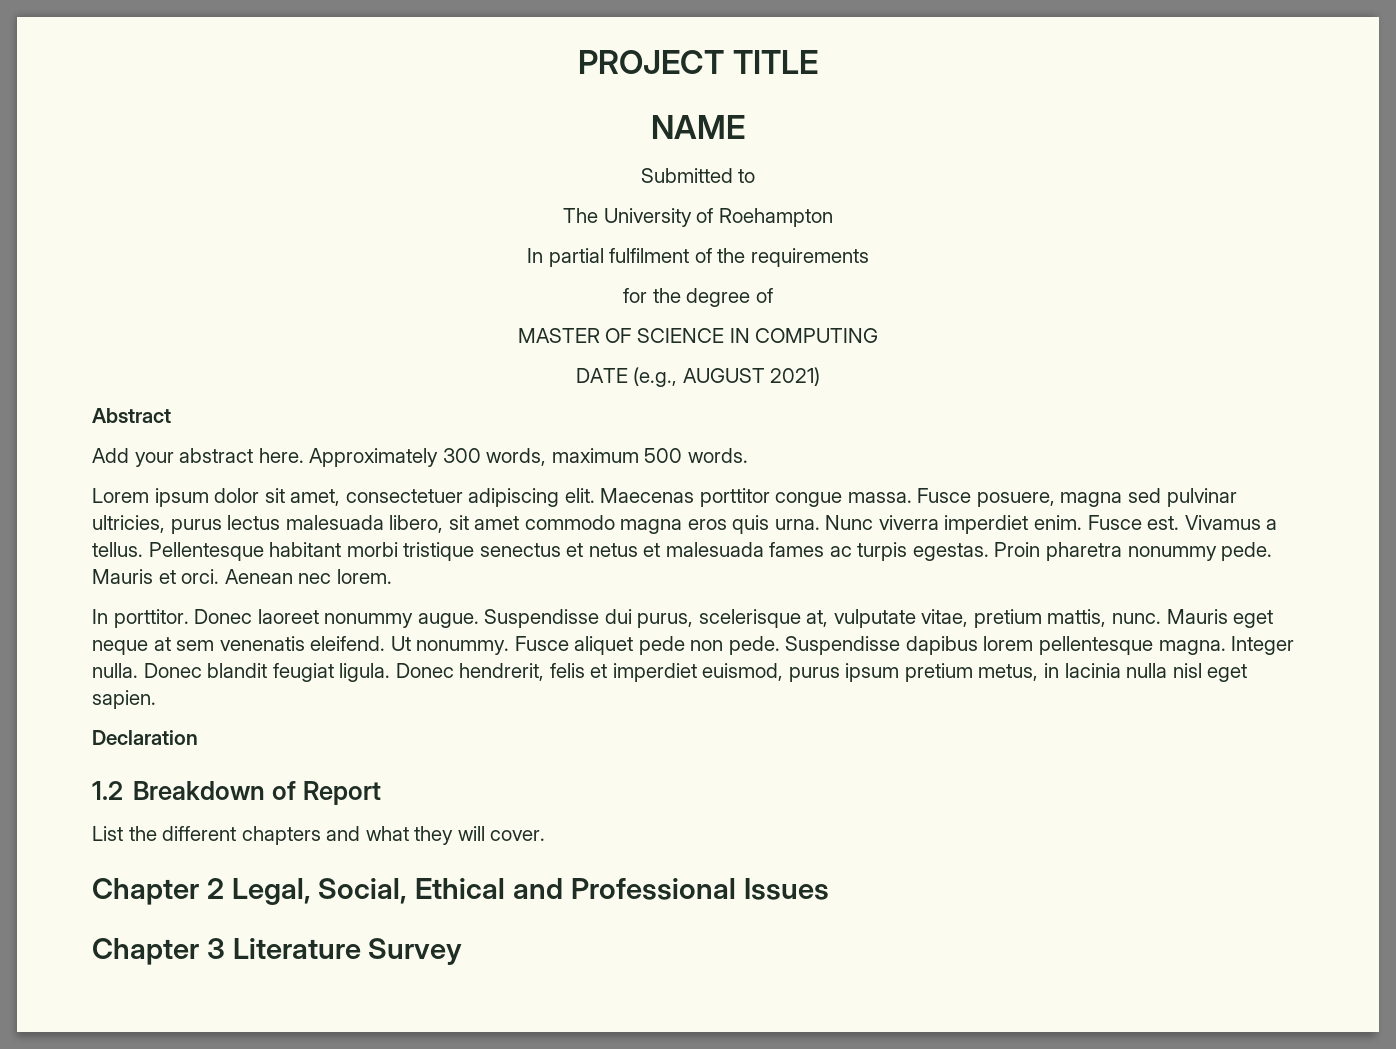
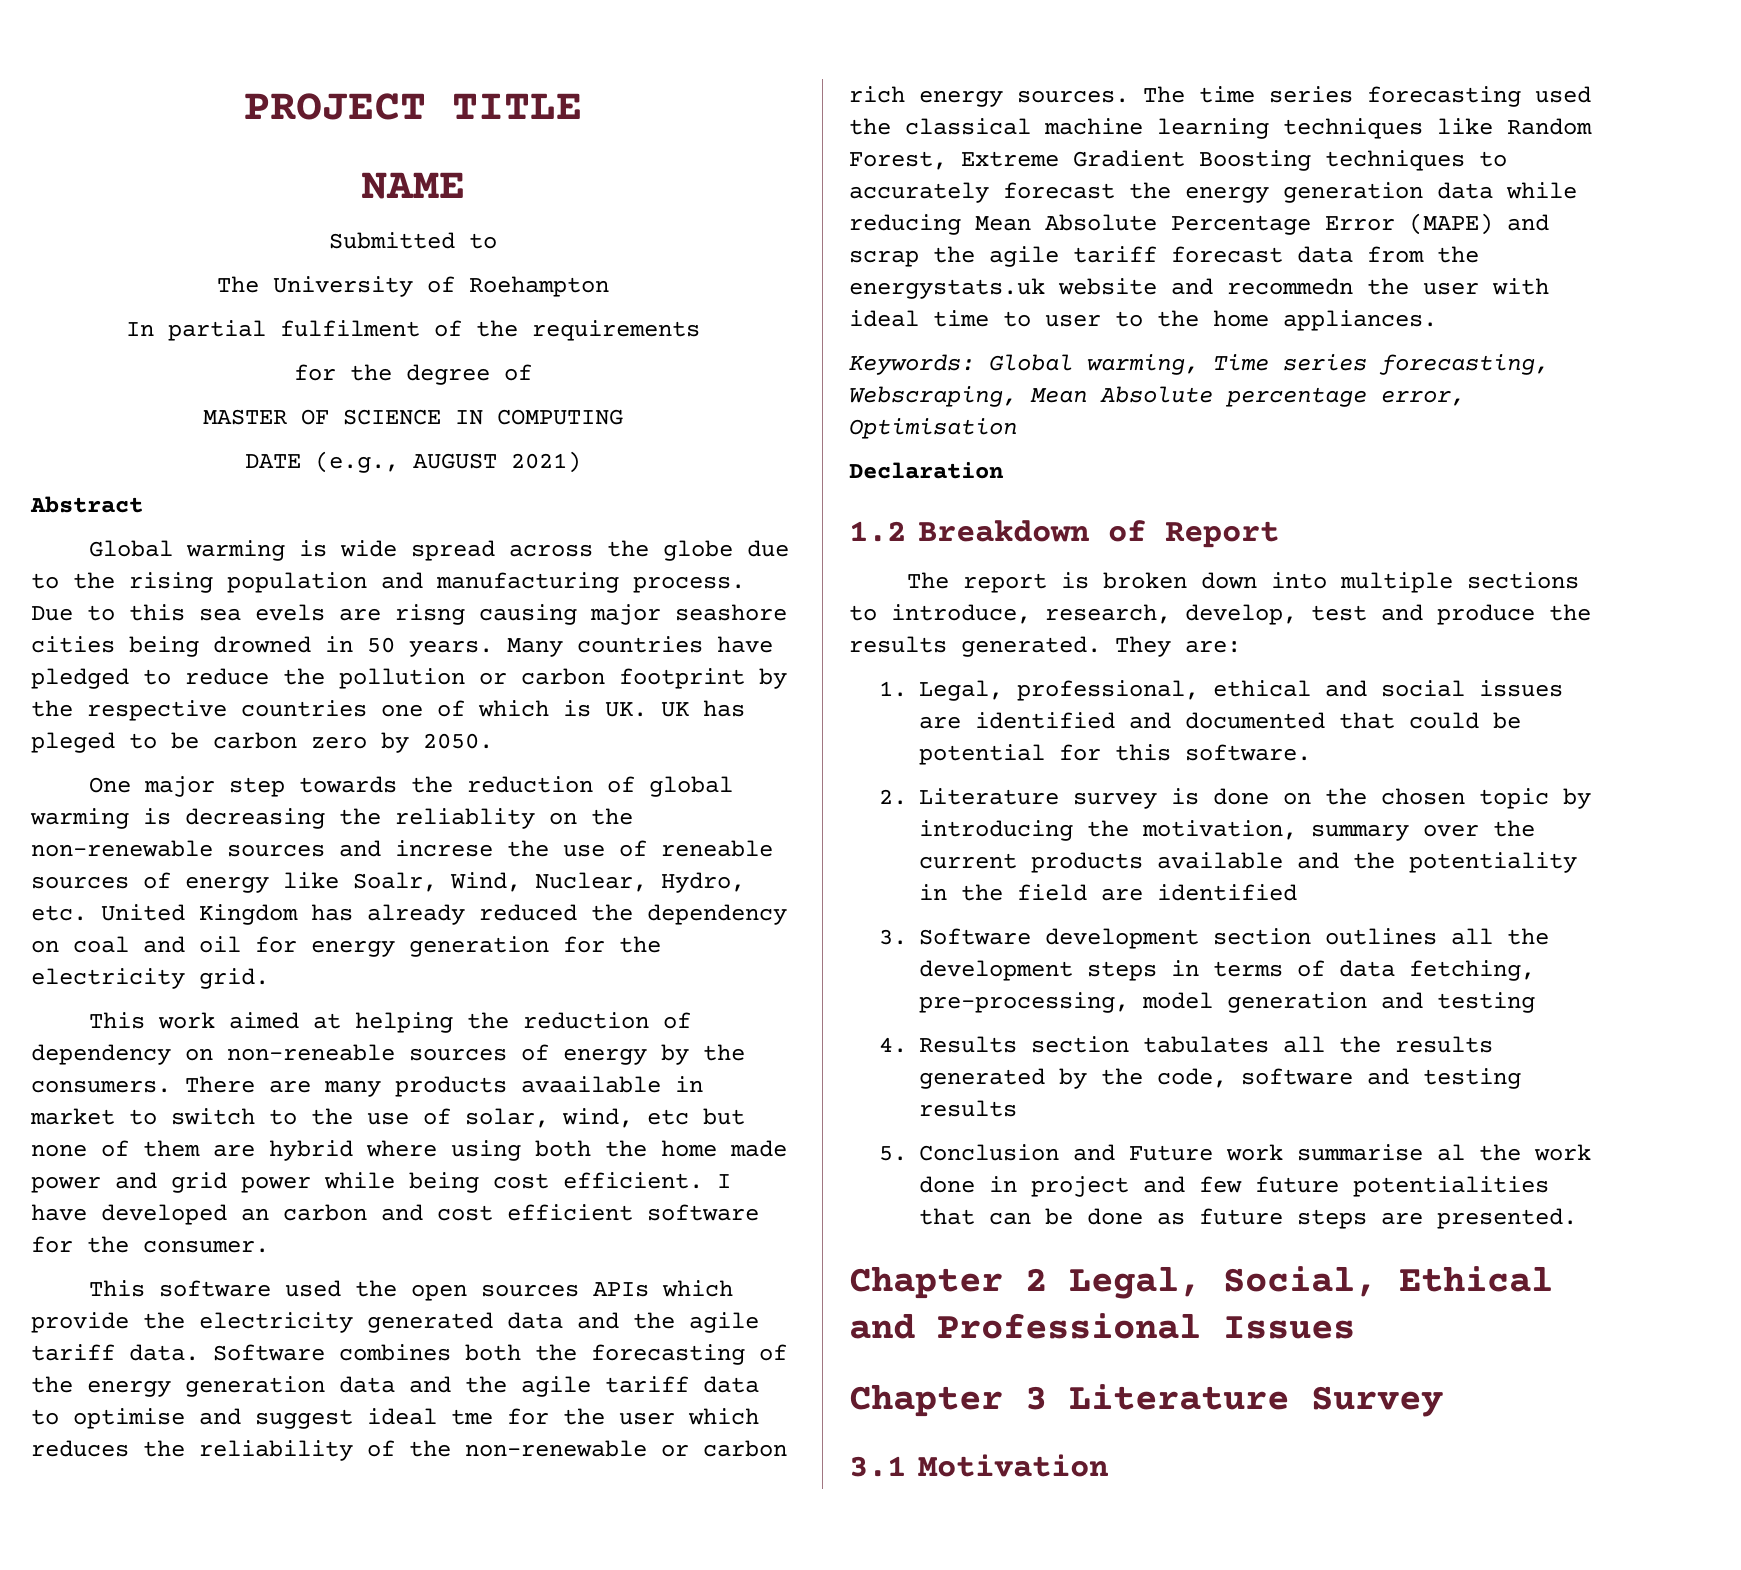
[92,448,748,467] [92,488,1237,507] [92,515,1278,534] [92,542,1273,561] [92,569,392,584] [92,609,1274,628] [92,636,1295,655] [92,663,1248,682] [92,690,156,709] Add your abstract here. Approximately 300 words, maximum 500 words. // Lorem ipsum dolor sit amet, consectetuer adipiscing elit. Maecenas porttitor congue massa. Fusce posuere, magna sed pulvinar ultricies, purus lectus malesuada libero, sit amet commodo magna eros quis urna. Nunc viverra imperdiet enim. Fusce est. Vivamus a tellus. Pellentesque habitant morbi tristique senectus et netus et malesuada fames ac turpis egestas. Proin pharetra nonummy pede. Mauris et orci. Aenean nec lorem. // In porttitor. Donec laoreet nonummy augue. Suspendisse dui purus, scelerisque at, vulputate vitae, pretium mattis, nunc. Mauris eget neque at sem venenatis eleifend. Ut nonummy. Fusce aliquet pede non pede. Suspendisse dapibus lorem pellentesque magna. Integer nulla. Donec blandit feugiat ligula. Donec hendrerit, felis et imperdiet euismod, purus ipsum pretium metus, in lacinia nulla nisl eget sapien. -> [88,540,789,561] [31,572,745,593] [31,604,787,625] [31,636,773,657] [31,668,787,689] [31,700,745,721] [31,732,493,753] [88,776,733,797] [30,808,633,829] [31,840,773,857] [31,872,745,893] [31,904,787,925] [31,936,661,957] [31,968,269,989] [88,1012,691,1033] [31,1044,745,1065] [31,1076,703,1097] [30,1108,745,1128] [31,1140,787,1161] [31,1172,731,1193] [31,1204,759,1225] [31,1236,269,1253] [88,1280,733,1301] [31,1312,759,1333] [31,1344,787,1365] [31,1376,759,1397] [31,1408,759,1429] [31,1440,787,1461] [849,86,1591,107] [849,118,1592,139] [849,150,1507,171] [849,182,1577,203] [849,213,1549,235] [849,246,1479,267] [849,278,1549,299] [849,310,1437,331] [849,354,1549,375] [849,386,1465,407] [849,418,1017,439] Global warming is wide spread across the globe due to the rising population and manufacturing process. Due to this sea evels are risng causing major seashore cities being drowned in 50 years. Many countries have pledged to reduce the pollution or carbon footprint by the respective countries one of which is UK. UK has pleged to be carbon zero by 2050. // One major step towards the reduction of global warming is decreasing the reliablity on the non-renewable sources and increse the use of reneable sources of energy like Soalr, Wind, Nuclear, Hydro, etc. United Kingdom has already reduced the dependency on coal and oil for energy generation for the electricity grid. // This work aimed at helping the reduction of dependency on non-reneable sources of energy by the consumers. There are many products avaailable in market to switch to the use of solar, wind, etc but none of them are hybrid where using both the home made power and grid power while being cost efficient. I have developed an carbon and cost efficient software for the consumer. // This software used the open sources APIs which provide the electricity generated data and the agile tariff data. Software combines both the forecasting of the energy generation data and the agile tariff data to optimise and suggest ideal tme for the user which reduces the reliability of the non-renewable or carbon rich energy sources. The time series forecasting used the classical machine learning techniques like Random Forest, Extreme Gradient Boosting techniques to accurately forecast the energy generation data while reducing Mean Absolute Percentage Error (MAPE) and scrap the agile tariff forecast data from the energystats.uk website and recommedn the user with ideal time to user to the home appliances. // Keywords: Global warming, Time series forecasting, Webscraping, Mean Absolute percentage error, Optimisation
[92,826,546,845] List the different chapters and what they will cover. -> [906,572,1579,593] [849,604,1591,625] [849,636,1241,657] [879,680,1564,701] [919,712,1522,729] [919,744,1312,765] [879,788,1592,809] [919,820,1536,841] [919,852,1578,873] [919,884,1298,901] [879,928,1550,949] [919,960,1536,981] [919,992,1536,1013] [879,1036,1494,1053] [919,1068,1522,1089] [919,1100,1018,1117] [879,1144,1592,1161] [919,1176,1550,1197] [919,1208,1578,1229] The report is broken down into multiple sections to introduce, research, develop, test and produce the results generated. They are: // 1. Legal, professional, ethical and social issues are identified and documented that could be potential for this software. // 2. Literature survey is done on the chosen topic by introducing the motivation, summary over the current products available and the potentiality in the field are identified // 3. Software development section outlines all the development steps in terms of data fetching, pre-processing, model generation and testing // 4. Results section tabulates all the results generated by the code, software and testing results // 5. Conclusion and Future work summarise al the work done in project and few future potentialities that can be done as future steps are presented.
(463, 951) none -> [849,1454,1109,1477] // 3.1 Motivation

